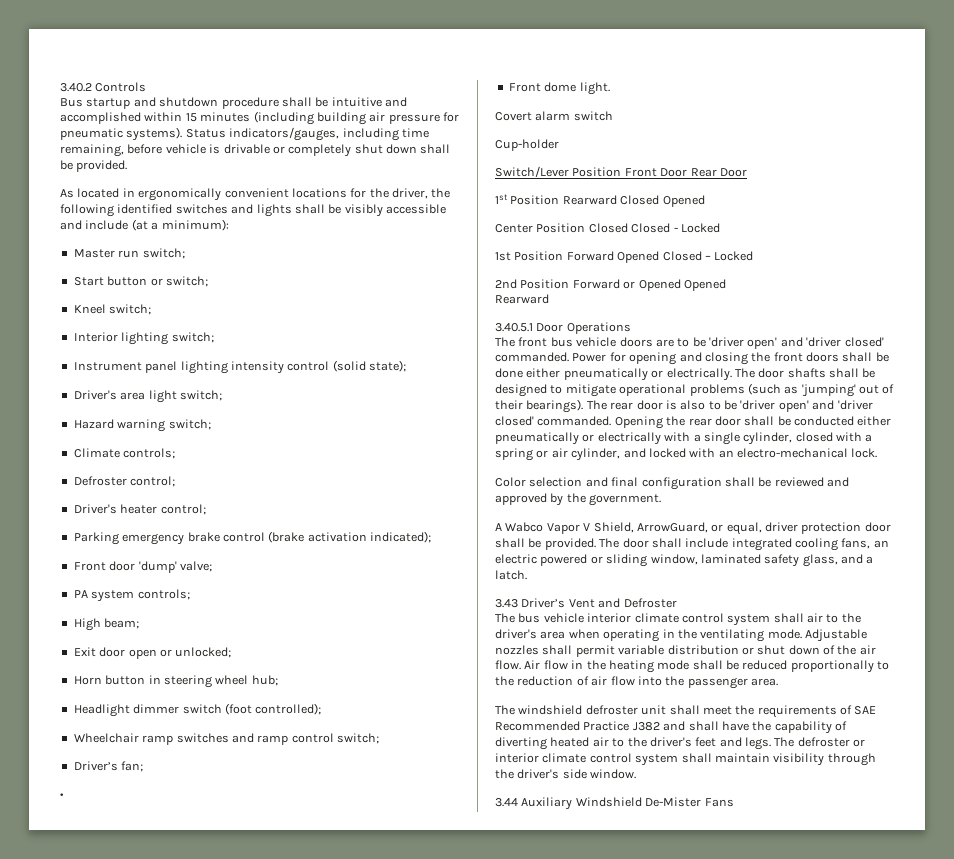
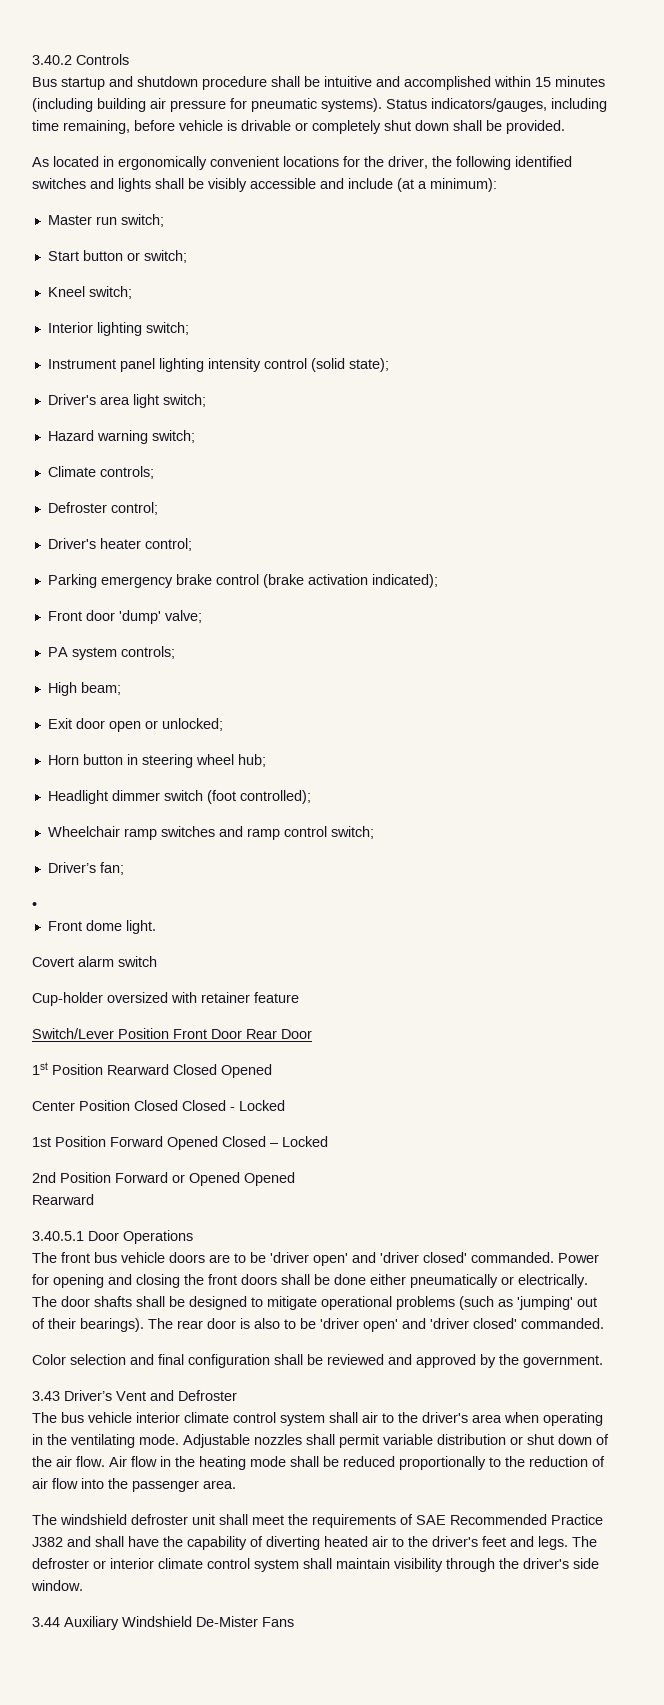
(559, 145) none -> [107,992,299,1003] oversized with retainer feature
[614,416,892,429] [495,432,873,445] [495,448,878,461] Opening the rear door shall be conducted either pneumatically or electrically with a single cylinder, closed with a spring or air cylinder, and locked with an electro-mechanical lock. -> (604, 1323) none
[495,522,891,535] [495,538,889,551] [495,554,874,567] [495,570,527,580] // A Wabco Vapor V Shield, ArrowGuard, or equal, driver protection door shall be provided. The door shall include integrated cooling fans, an electric powered or sliding window, laminated safety glass, and a latch. -> (603, 1361) none

